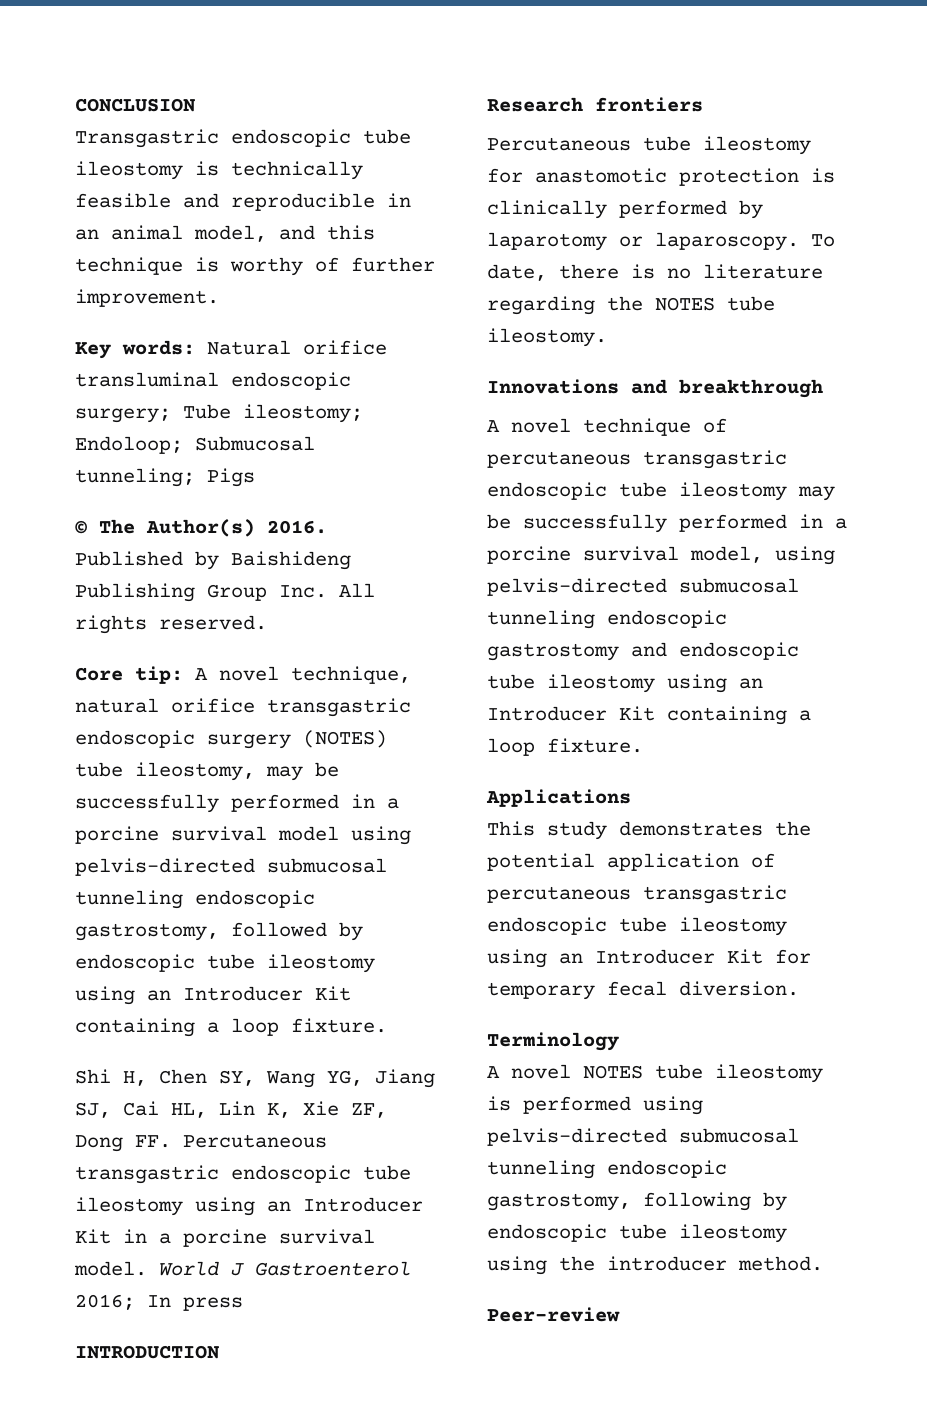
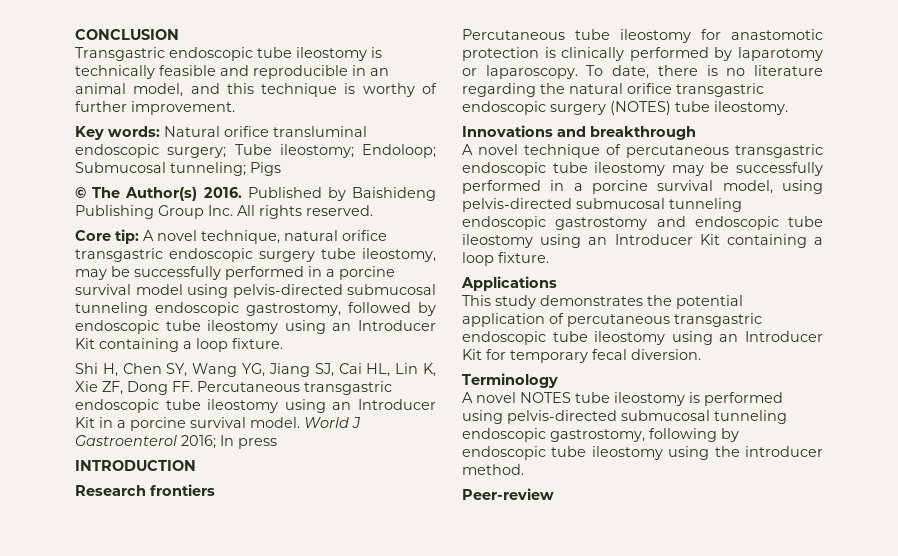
[303,730,387,748] (NOTES) -> (315, 256) none
[655,297,715,311] NOTES -> [569,83,764,97] [462,101,671,115] natural orifice transgastric endoscopic surgery (NOTES)

